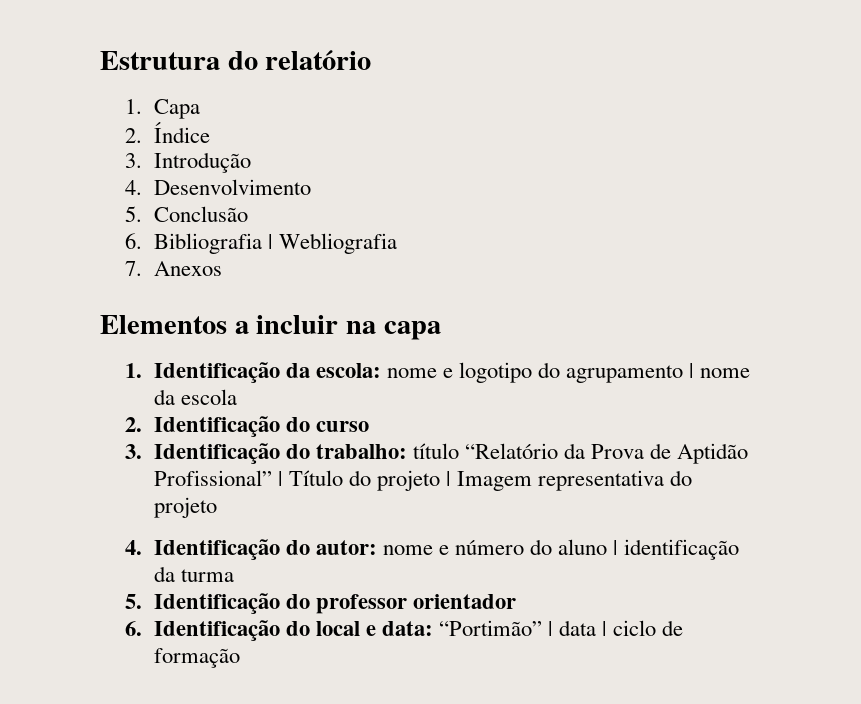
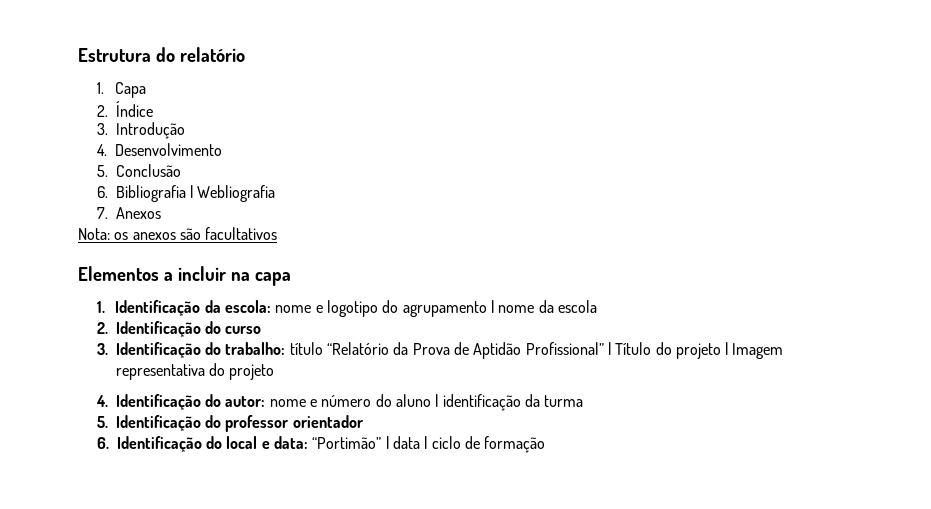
(222, 268) none -> [78,227,278,240] // Nota: os anexos são facultativos

